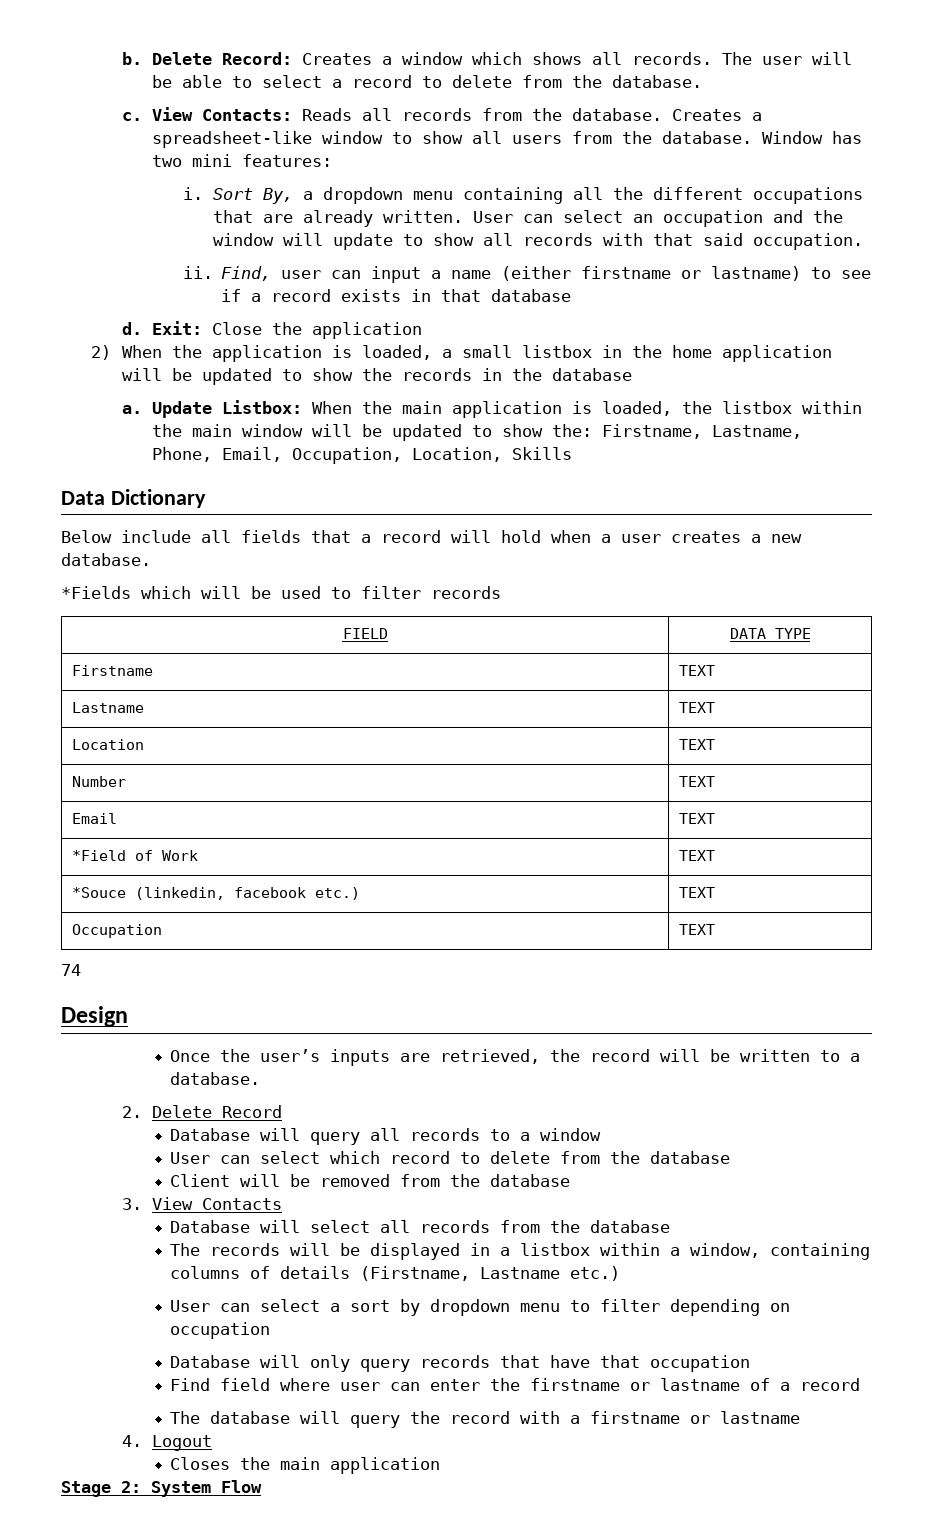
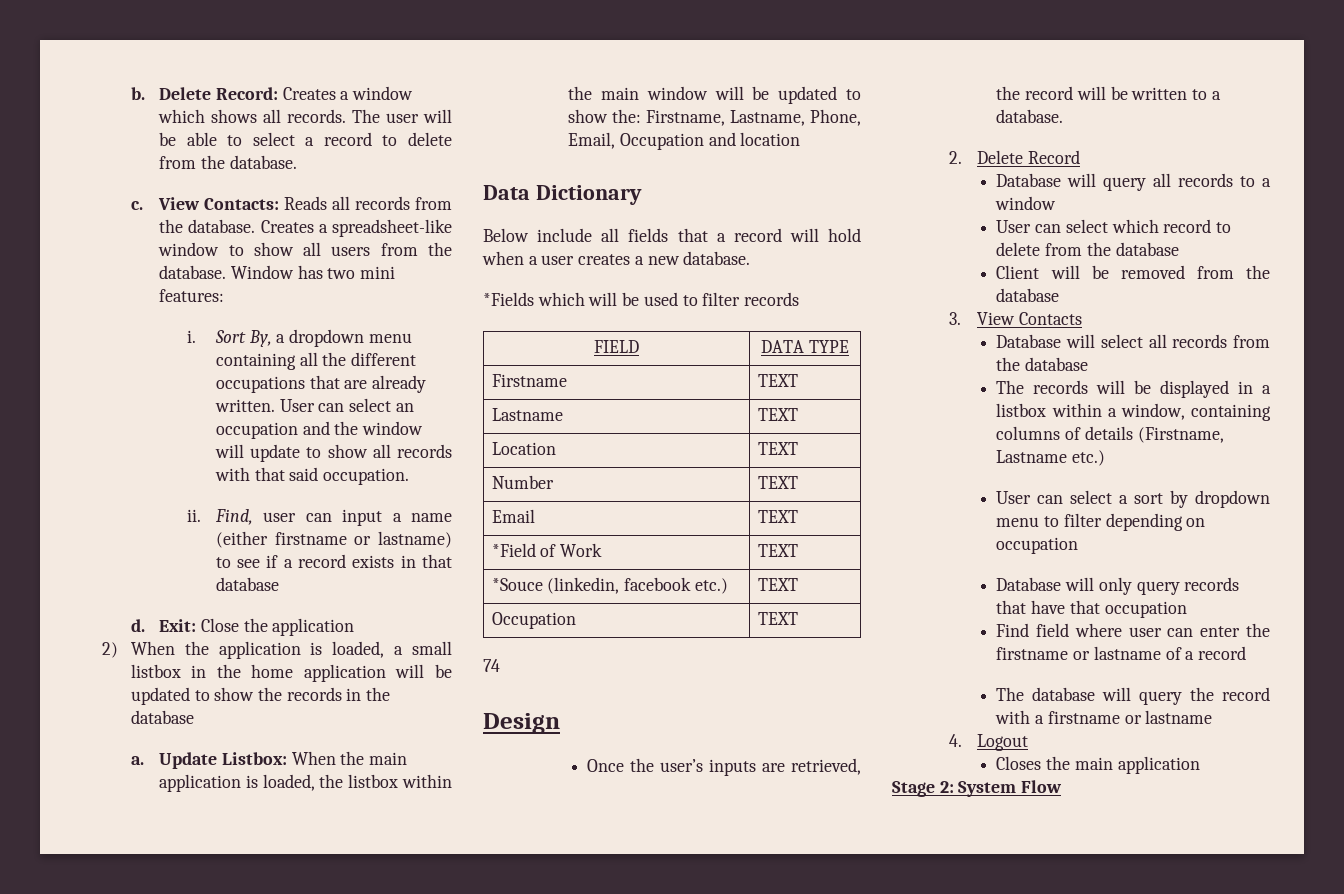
[292,447,573,464] Occupation, Location, Skills -> [619,132,801,150] Occupation and location

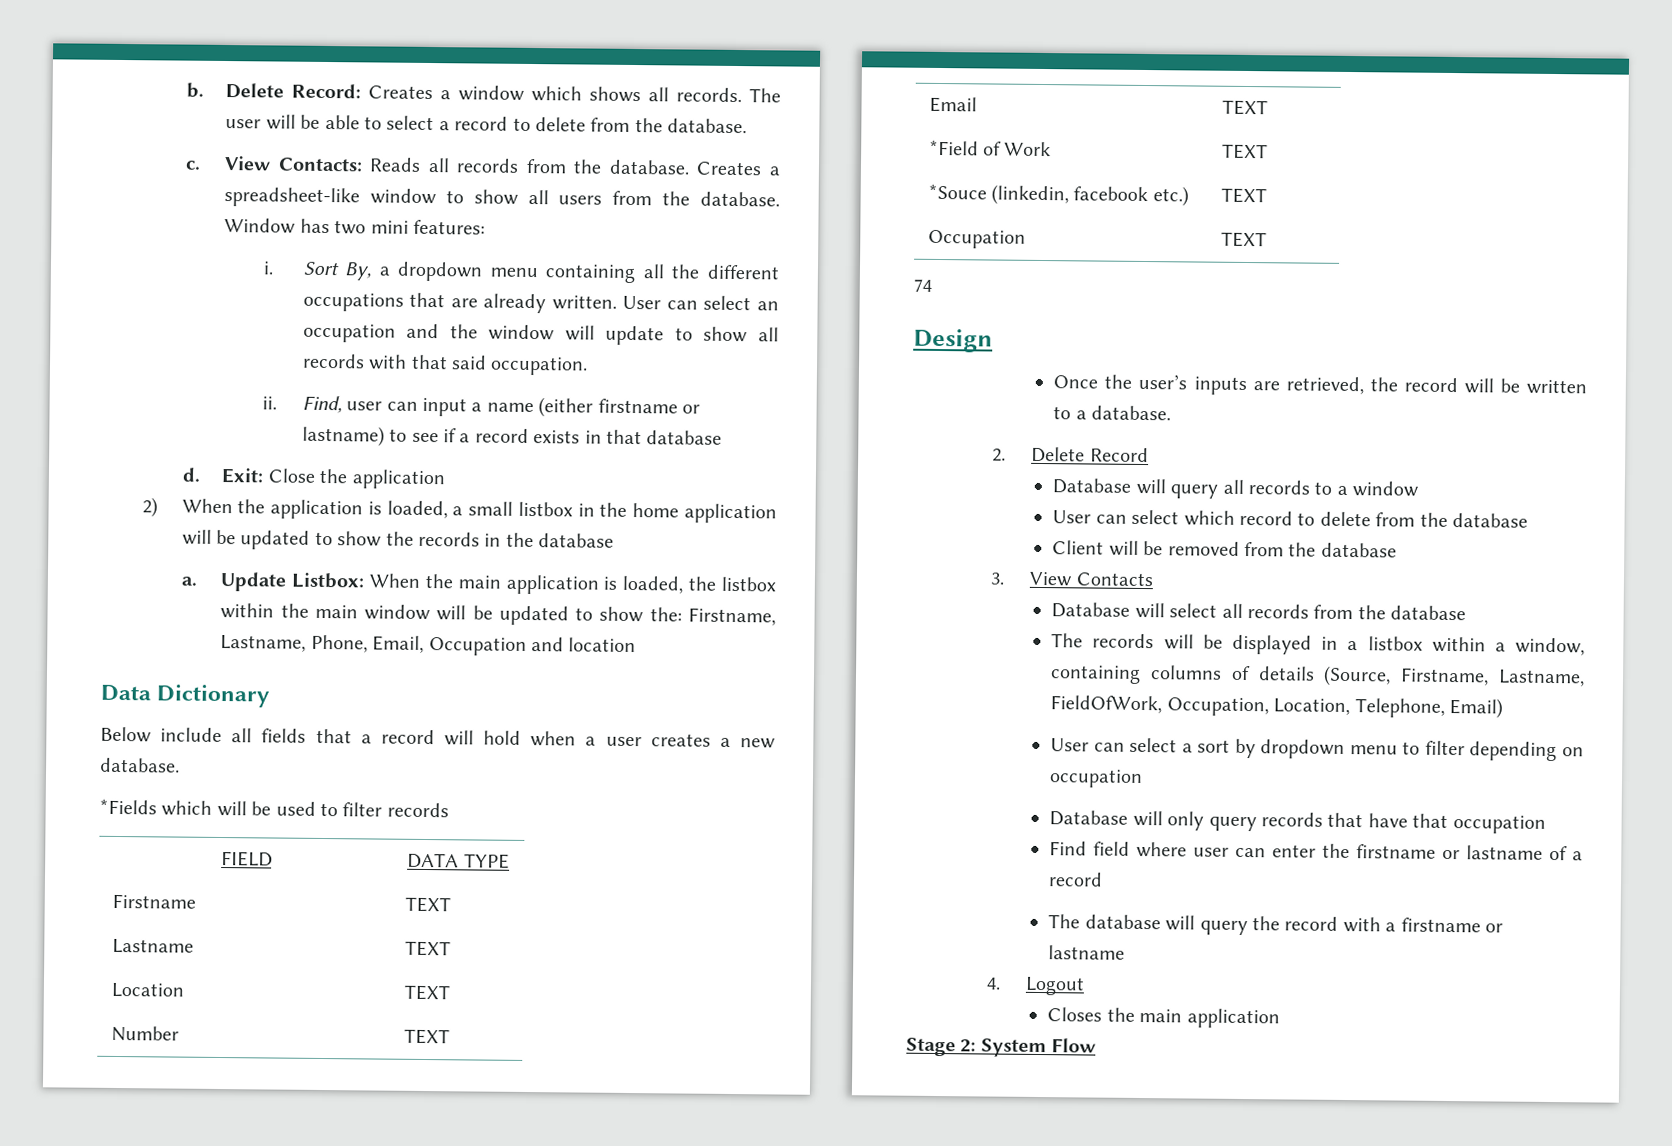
[1137,427,1224,443] [996,450,1106,466] (Firstname, Lastname etc.) -> [1323,665,1585,687] [1050,695,1503,719] (Source, Firstname, Lastname, FieldOfWork, Occupation, Location, Telephone, Email)

